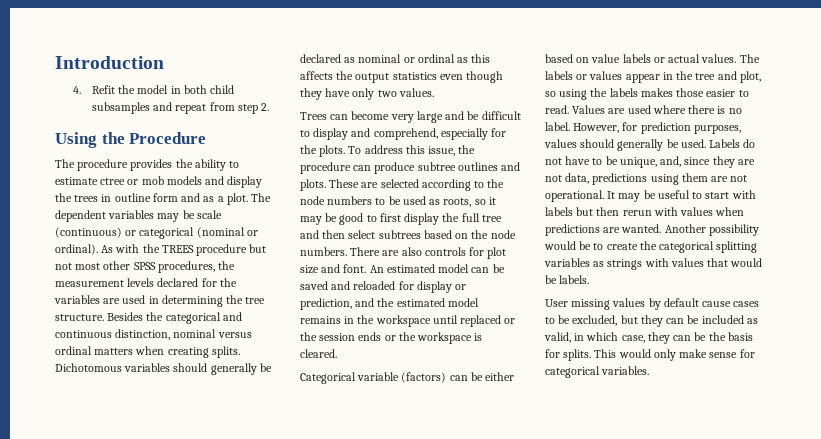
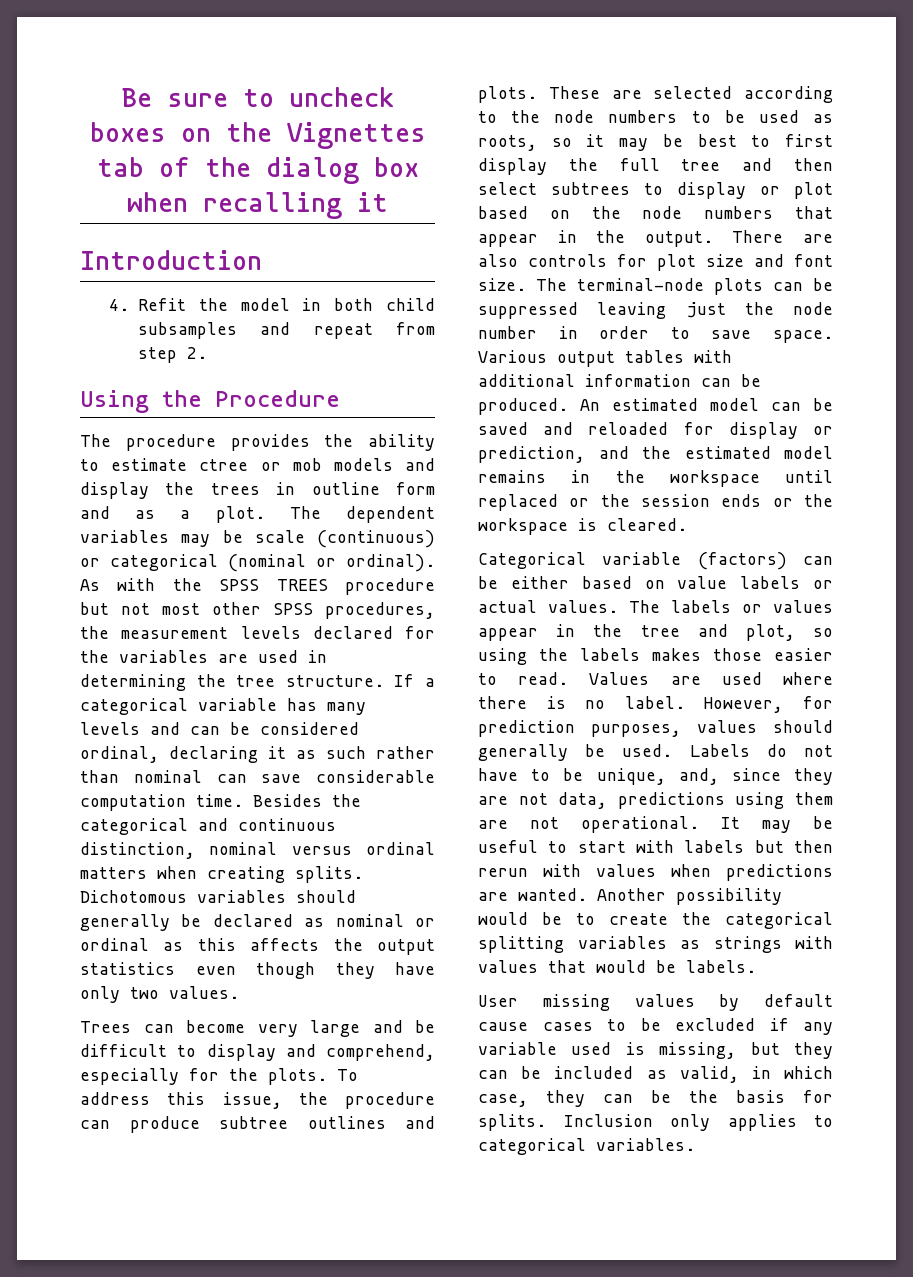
(55, 62) none -> [121,87,394,107] [89,122,426,149] [96,157,419,184] [127,192,388,219] Be sure to uncheck boxes on the Vignettes tab of the dialog box when recalling it //
(160, 248) none -> [219,579,260,591] SPSS
(104, 317) none -> [394,674,435,687] [80,698,366,715] [80,722,359,735] [80,746,435,763] [80,770,435,783] [80,794,243,811] If a categorical variable has many levels and can be considered ordinal, declaring it as such rather than nominal can save considerable computation time.
[339,213,364,225] good -> [697,134,737,147] best
[423,230,516,239] [300,247,347,256] based on the node numbers. -> [644,182,833,199] [478,206,833,219] [478,230,713,247] to display or plot based on the node numbers that appear in the output.
[343,264,367,273] font. -> [794,254,833,267] [478,278,833,295] [478,302,833,319] [478,326,833,343] [478,350,732,367] [478,374,761,387] [478,398,568,415] font size. The terminal-node plots can be suppressed leaving just the node number in order to save space. Various output tables with additional information can be produced.
[572,315,618,326] excluded, -> [675,1018,833,1035] [478,1042,737,1059] excluded if any variable used is missing,
[594,349,755,361] This would only make sense for -> [563,1114,833,1131] Inclusion only applies to

